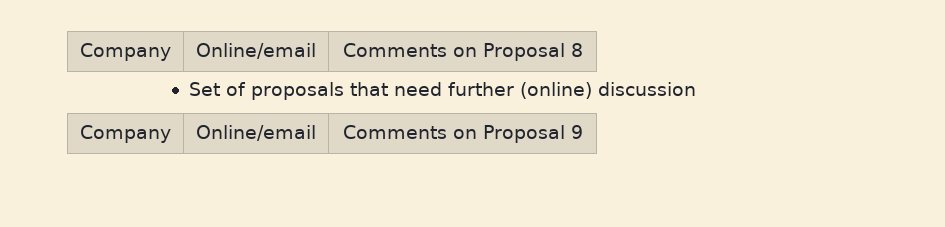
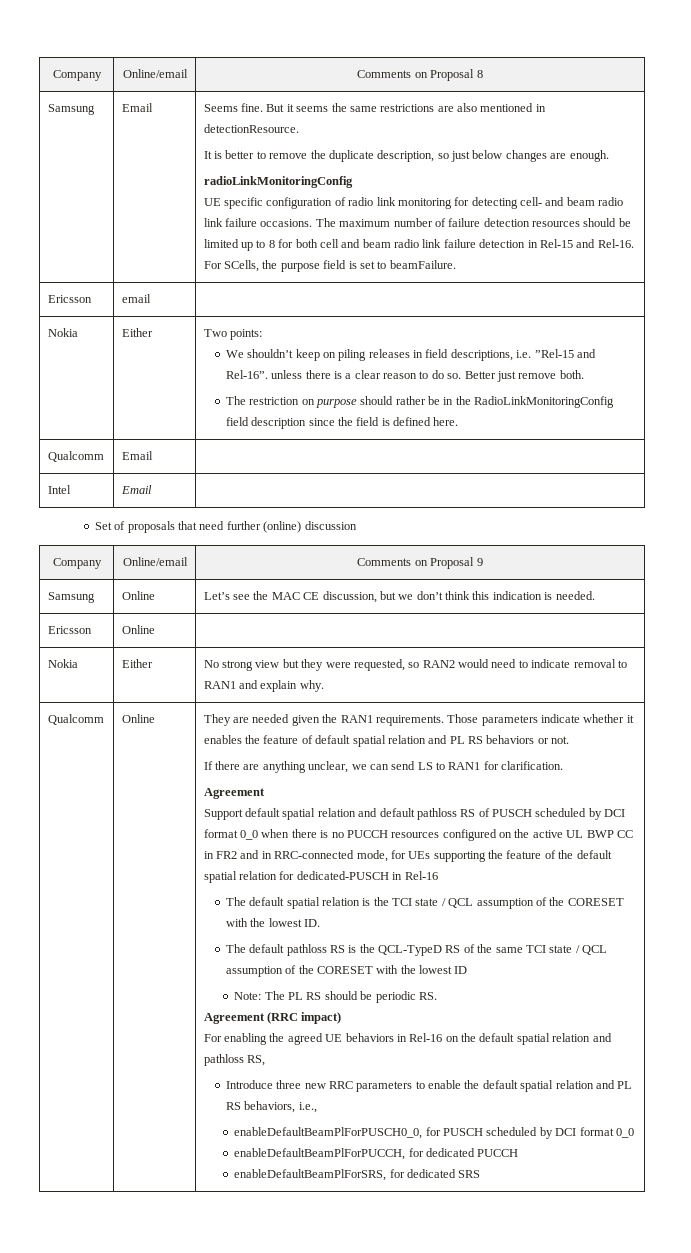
(583, 50) none -> [47,104,95,115] [121,103,153,112] [203,103,546,112] [203,124,299,133] [203,150,609,162] [203,176,353,188] [203,197,624,209] [203,218,631,227] [203,239,634,251] [203,260,456,272] [47,295,92,303] [121,294,151,303] [47,328,78,337] [121,328,153,337] [203,329,263,340] [225,349,596,361] [225,370,584,382] [225,396,615,408] [225,417,459,429] [47,451,104,462] [121,451,153,460] [47,485,71,494] [120,485,152,494] // Samsung | Email | Seems fine. But it seems the same restrictions are also mentioned in detectionResource. // It is better to remove the duplicate description, so just below changes are enough. // radioLinkMonitoringConfig // UE specific configuration of radio link monitoring for detecting cell- and beam radio link failure occasions. The maximum number of failure detection resources should be limited up to 8 for both cell and beam radio link failure detection in Rel-15 and Rel-16. For SCells, the purpose field is set to beamFailure. // Ericsson | email | // Nokia | Either | Two points: // We shouldn’t keep on piling releases in field descriptions, i.e. ”Rel-15 and Rel-16”. unless there is a clear reason to do so. Better just remove both. // The restriction on purpose should rather be in the RadioLinkMonitoringConfig field description since the field is defined here. // Qualcomm | Email | // Intel | Email |
(583, 132) none -> [47,592,95,603] [121,591,155,600] [203,591,595,603] [47,626,92,634] [121,625,155,634] [47,659,78,668] [121,659,153,668] [203,659,627,671] [203,680,324,692] [47,714,104,725] [121,714,155,723] [203,714,634,726] [203,735,570,747] [203,761,564,773] [203,788,265,799] [203,808,626,820] [203,829,633,841] [203,850,612,862] [203,871,438,883] [225,897,624,909] [225,918,320,927] [225,944,608,956] [225,965,468,977] [234,991,437,1003] [203,1012,342,1024] [203,1033,612,1045] [203,1054,266,1066] [225,1080,633,1092] [225,1101,317,1113] [234,1127,634,1139] [234,1148,519,1160] [234,1169,481,1181] // Samsung | Online | Let’s see the MAC CE discussion, but we don’t think this indication is needed. // Ericsson | Online | // Nokia | Either | No strong view but they were requested, so RAN2 would need to indicate removal to RAN1 and explain why. // Qualcomm | Online | They are needed given the RAN1 requirements. Those parameters indicate whether it enables the feature of default spatial relation and PL RS behaviors or not. // If there are anything unclear, we can send LS to RAN1 for clarification. // Agreement // Support default spatial relation and default pathloss RS of PUSCH scheduled by DCI format 0_0 when there is no PUCCH resources configured on the active UL BWP CC in FR2 and in RRC-connected mode, for UEs supporting the feature of the default spatial relation for dedicated-PUSCH in Rel-16 // The default spatial relation is the TCI state / QCL assumption of the CORESET with the lowest ID. // The default pathloss RS is the QCL-TypeD RS of the same TCI state / QCL assumption of the CORESET with the lowest ID // Note: The PL RS should be periodic RS. // Agreement (RRC impact) // For enabling the agreed UE behaviors in Rel-16 on the default spatial relation and pathloss RS, // Introduce three new RRC parameters to enable the default spatial relation and PL RS behaviors, i.e., // enableDefaultBeamPlForPUSCH0_0, for PUSCH scheduled by DCI format 0_0 // enableDefaultBeamPlForPUCCH, for dedicated PUCCH // enableDefaultBeamPlForSRS, for dedicated SRS

